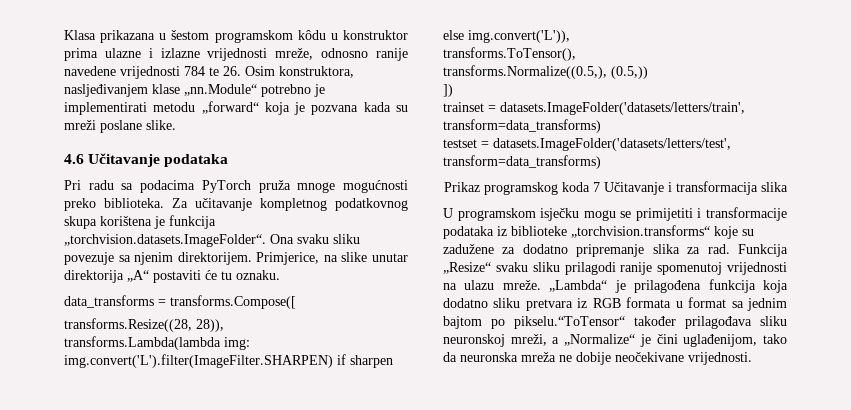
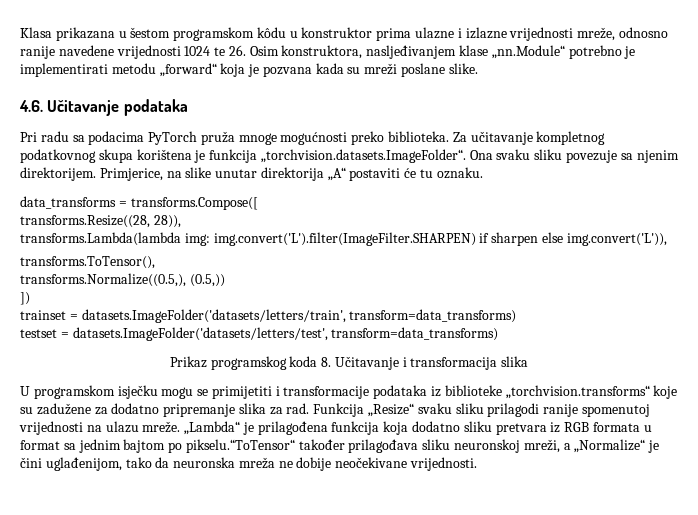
[184,66,205,76] 784 -> [184,46,211,56] 1024
[64,154,84,164] 4.6 -> [19,100,43,112] 4.6.
[592,182,600,192] 7 -> [321,357,332,367] 8.

